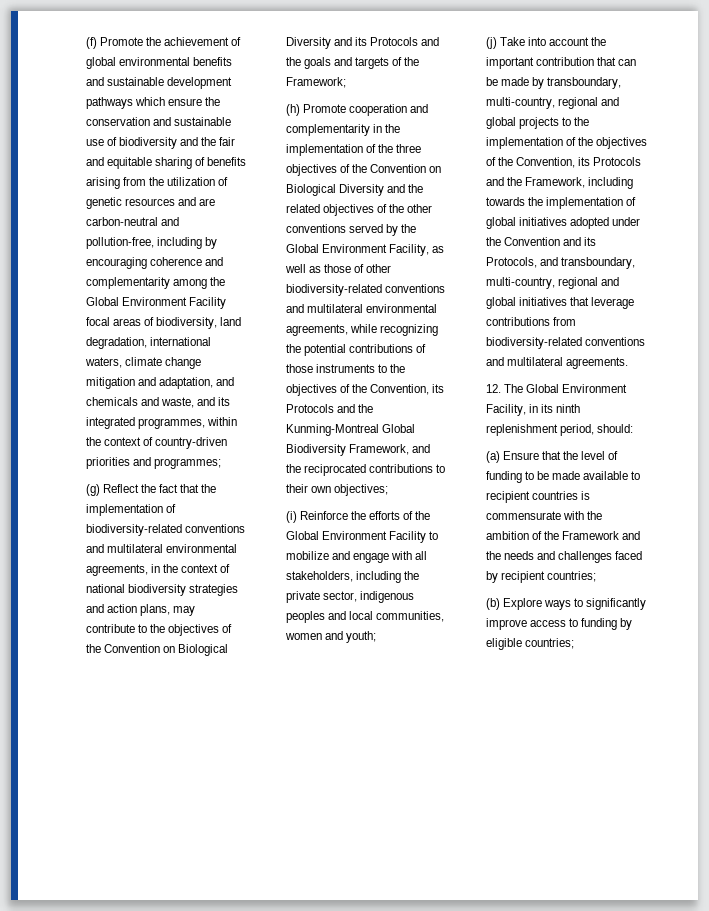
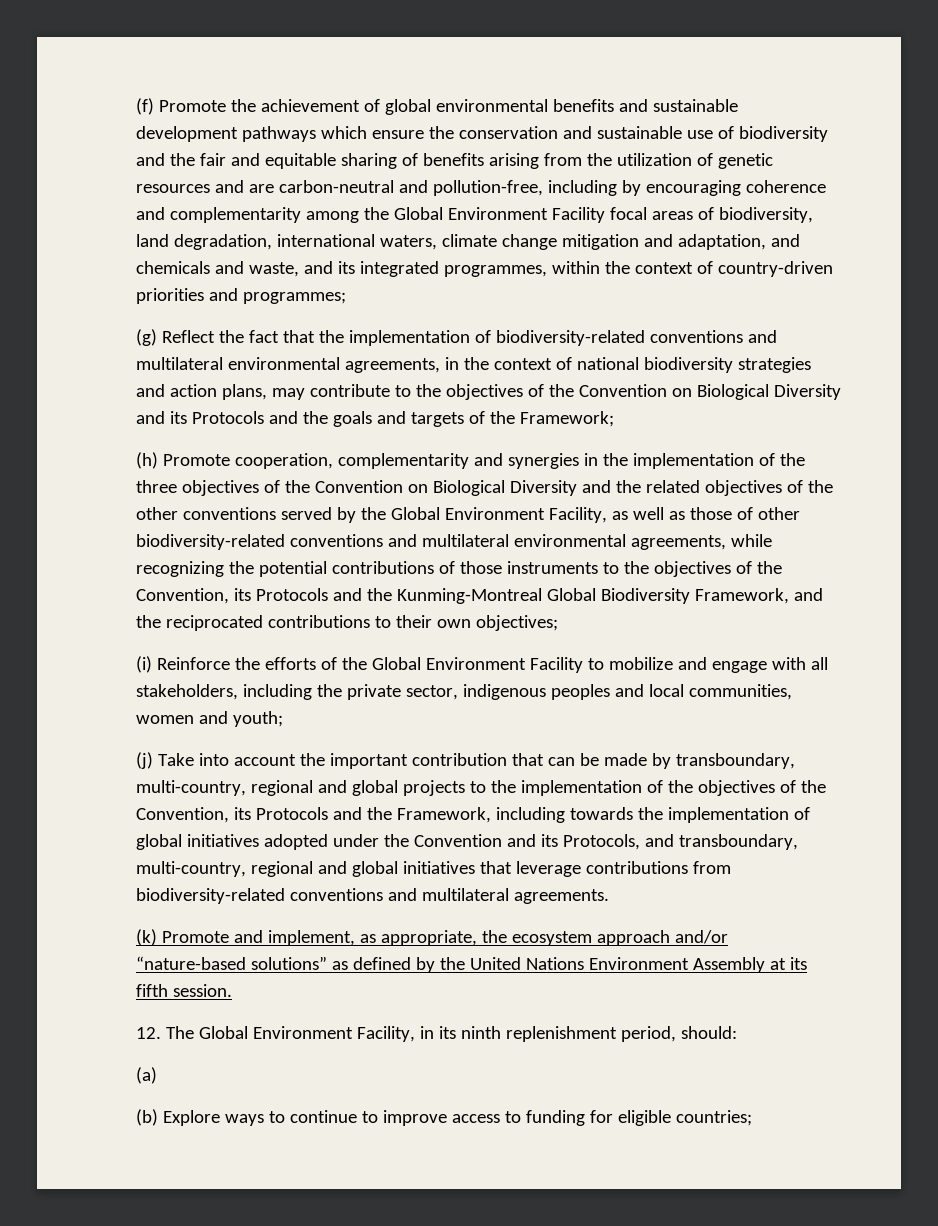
[348,104,428,116] [285,124,370,136] cooperation and complementarity -> [234,453,579,469] cooperation, complementarity and synergies
(628, 363) none -> [135,929,728,946] [135,956,807,973] [135,984,232,997] // (k) Promote and implement, as appropriate, the ecosystem approach and/or “nature-based solutions” as defined by the United Nations Environment Assembly at its fifth session.
[502,451,619,460] [485,471,641,483] [485,491,590,503] [485,511,602,520] [485,531,641,540] [485,551,643,563] [485,571,596,583] Ensure that the level of funding to be made available to recipient countries is commensurate with the ambition of the Framework and the needs and challenges faced by recipient countries; -> (157, 1075) none
[586,598,647,610] significantly -> [289,1110,378,1123] continue to
[620,618,633,630] by -> [589,1110,613,1123] for

